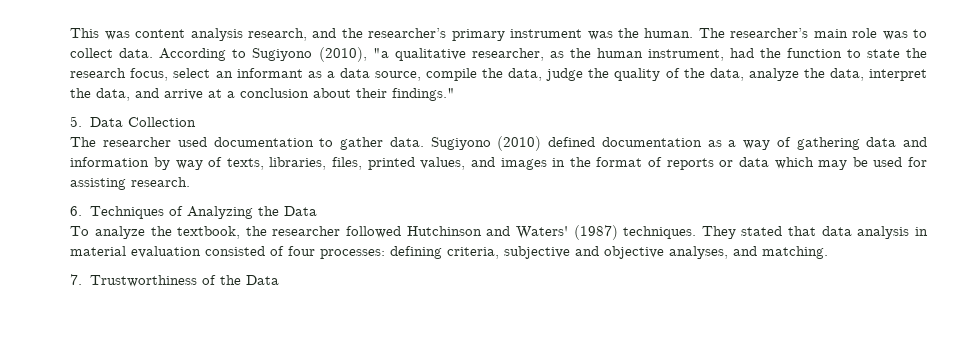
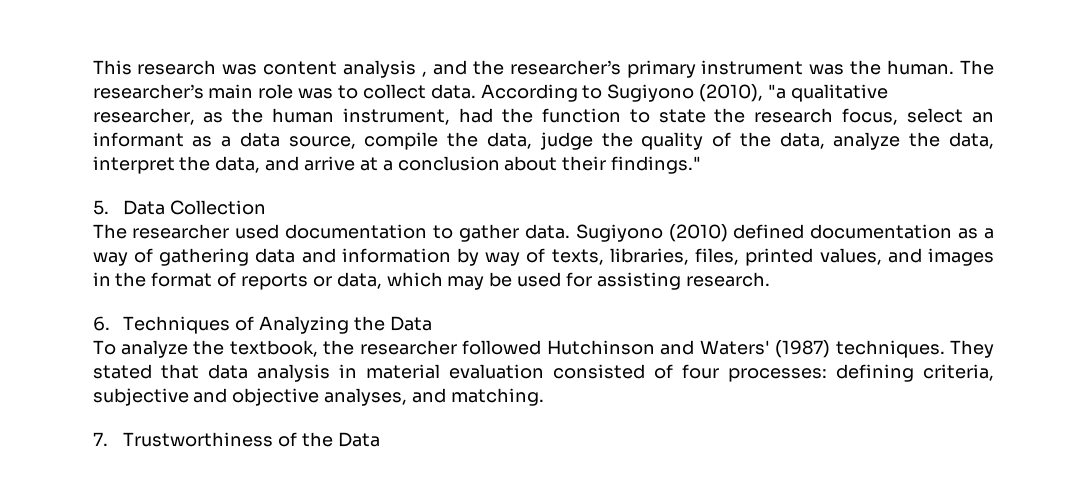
(100, 33) none -> [137,60,217,75] research
[248,28,308,41] research, -> [422,71,428,77] ,
[738,157,769,167] data -> [336,272,382,289] data,

